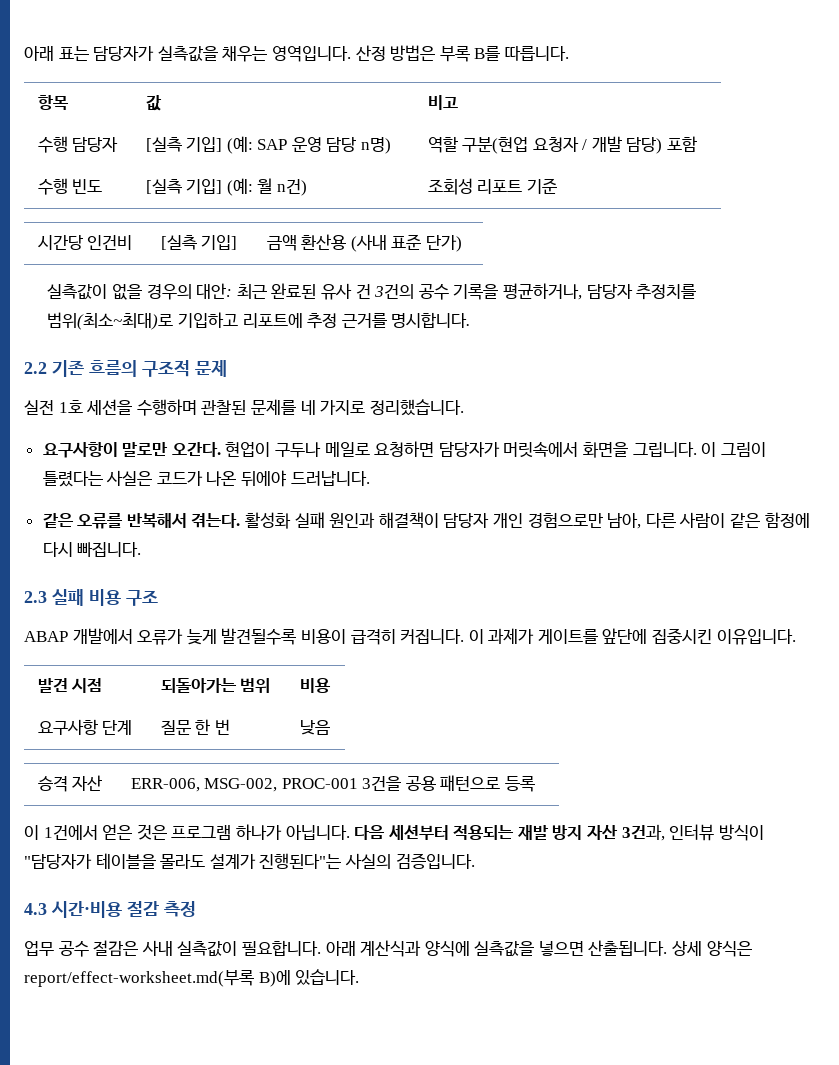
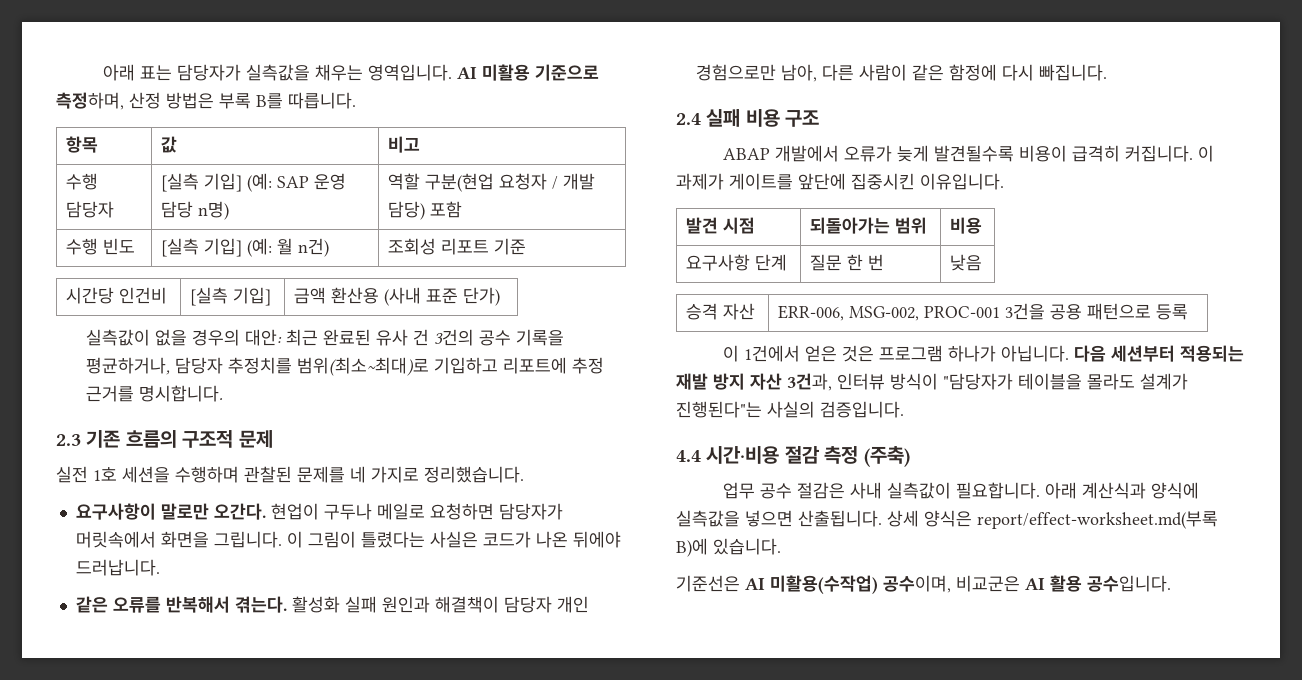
(351, 54) none -> [456,64,599,81] [56,92,124,110] AI 미활용 기준으로 측정하며,
[24,362,47,374] 2.2 -> [56,434,81,446] 2.3
[24,591,47,603] 2.3 -> [676,113,701,125] 2.4
[24,903,47,915] 4.3 -> [676,450,701,462] 4.4
(196, 909) none -> [863,446,910,467] (주축)
(360, 977) none -> [676,575,1171,594] // 기준선은 AI 미활용(수작업) 공수이며, 비교군은 AI 활용 공수입니다.

